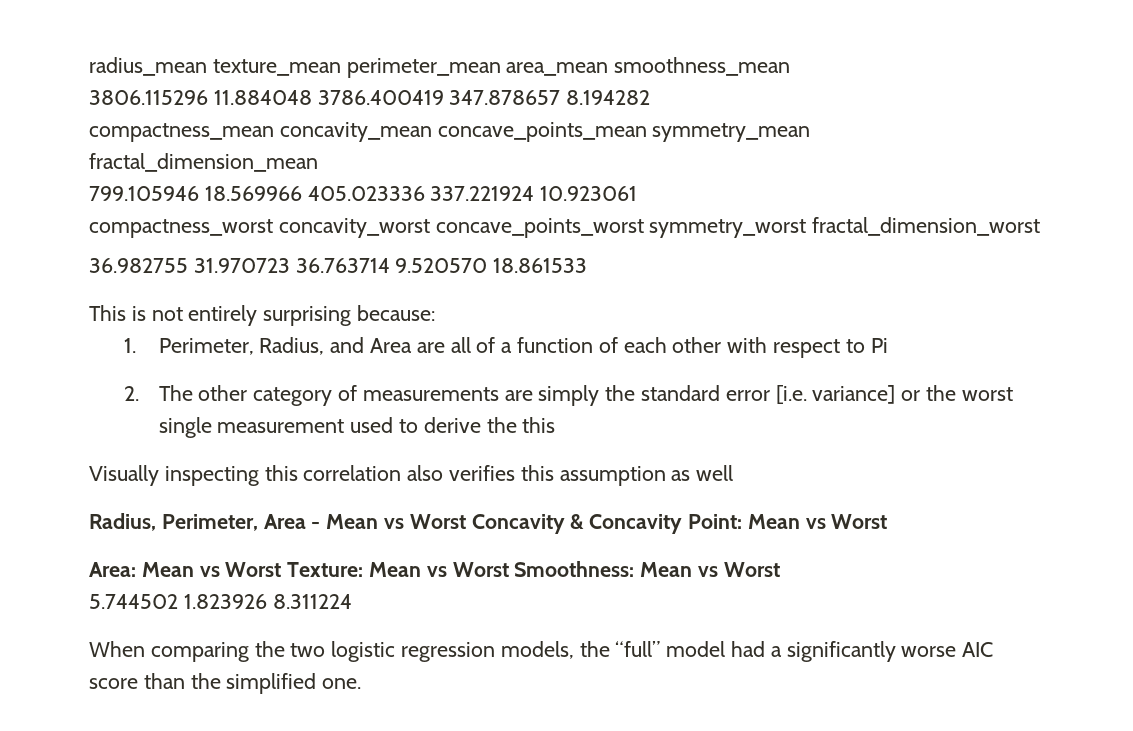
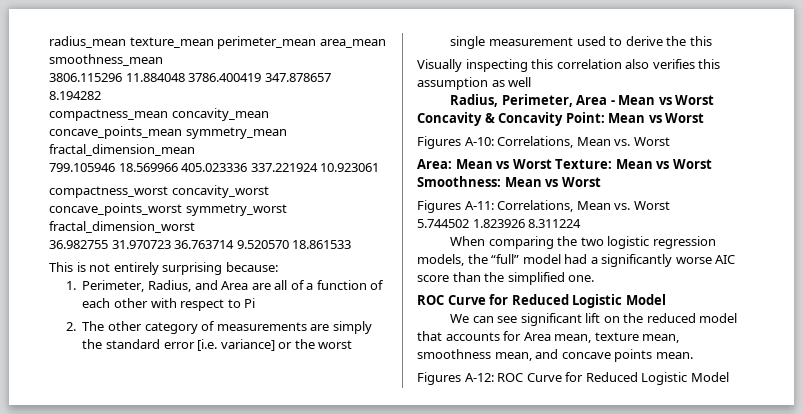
(888, 521) none -> [417,136,670,149] // Figures A-10: Correlations, Mean vs. Worst
(780, 569) none -> [417,200,670,213] // Figures A-11: Correlations, Mean vs. Worst
(362, 683) none -> [417,294,666,308] [450,313,738,326] [417,331,680,343] [417,349,693,362] [417,372,729,385] // ROC Curve for Reduced Logistic Model // We can see significant lift on the reduced model that accounts for Area mean, texture mean, smoothness mean, and concave points mean. // Figures A-12: ROC Curve for Reduced Logistic Model

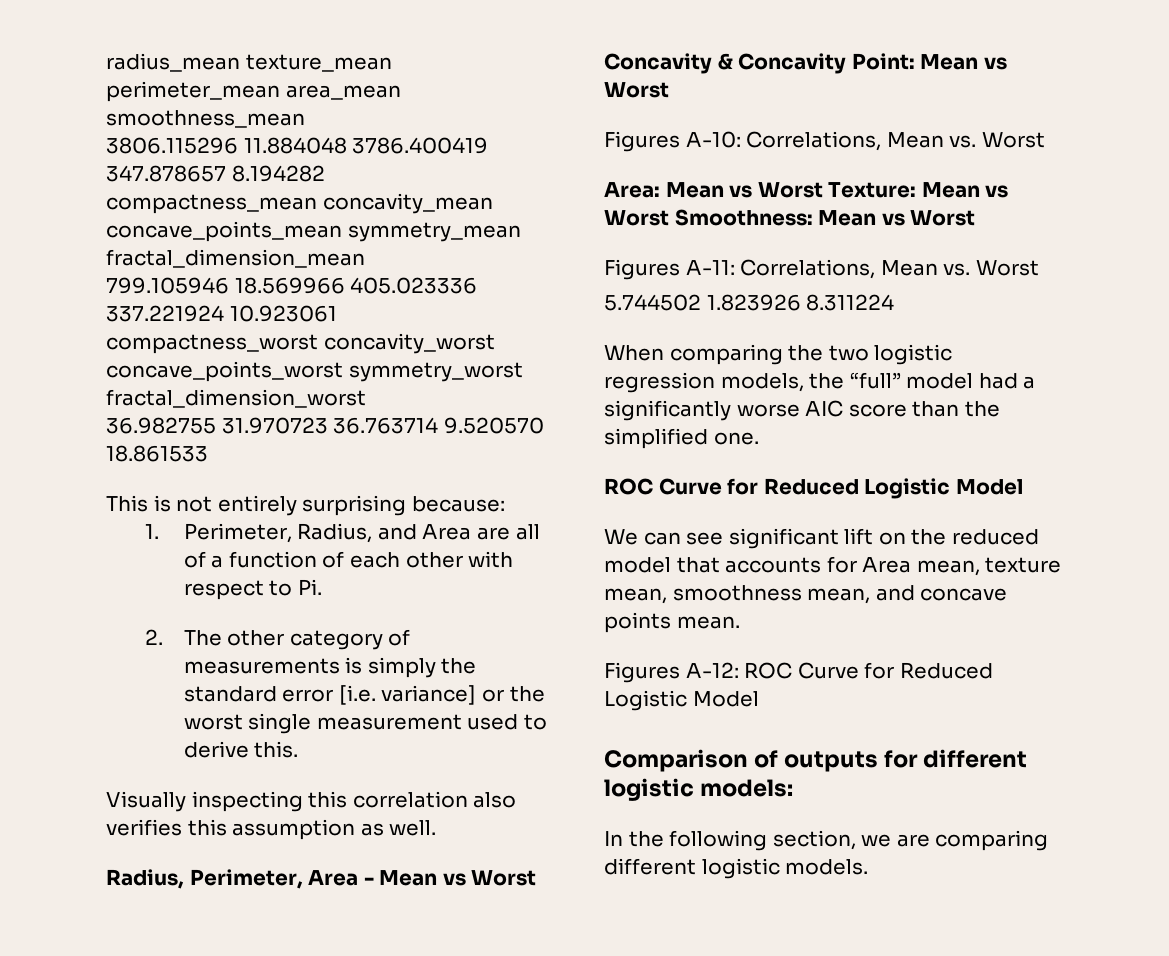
[244,298,256,308] Pi -> [297,579,322,595] Pi.
[310,324,330,331] are -> [345,657,363,674] is
[666,36,712,46] the this -> [254,741,299,758] this.
[508,77,532,87] well -> [389,820,437,836] well.
(729, 377) none -> [604,749,1028,772] [604,778,794,801] [604,830,1049,851] [604,858,869,879] // Comparison of outputs for different logistic models: // In the following section, we are comparing different logistic models.

